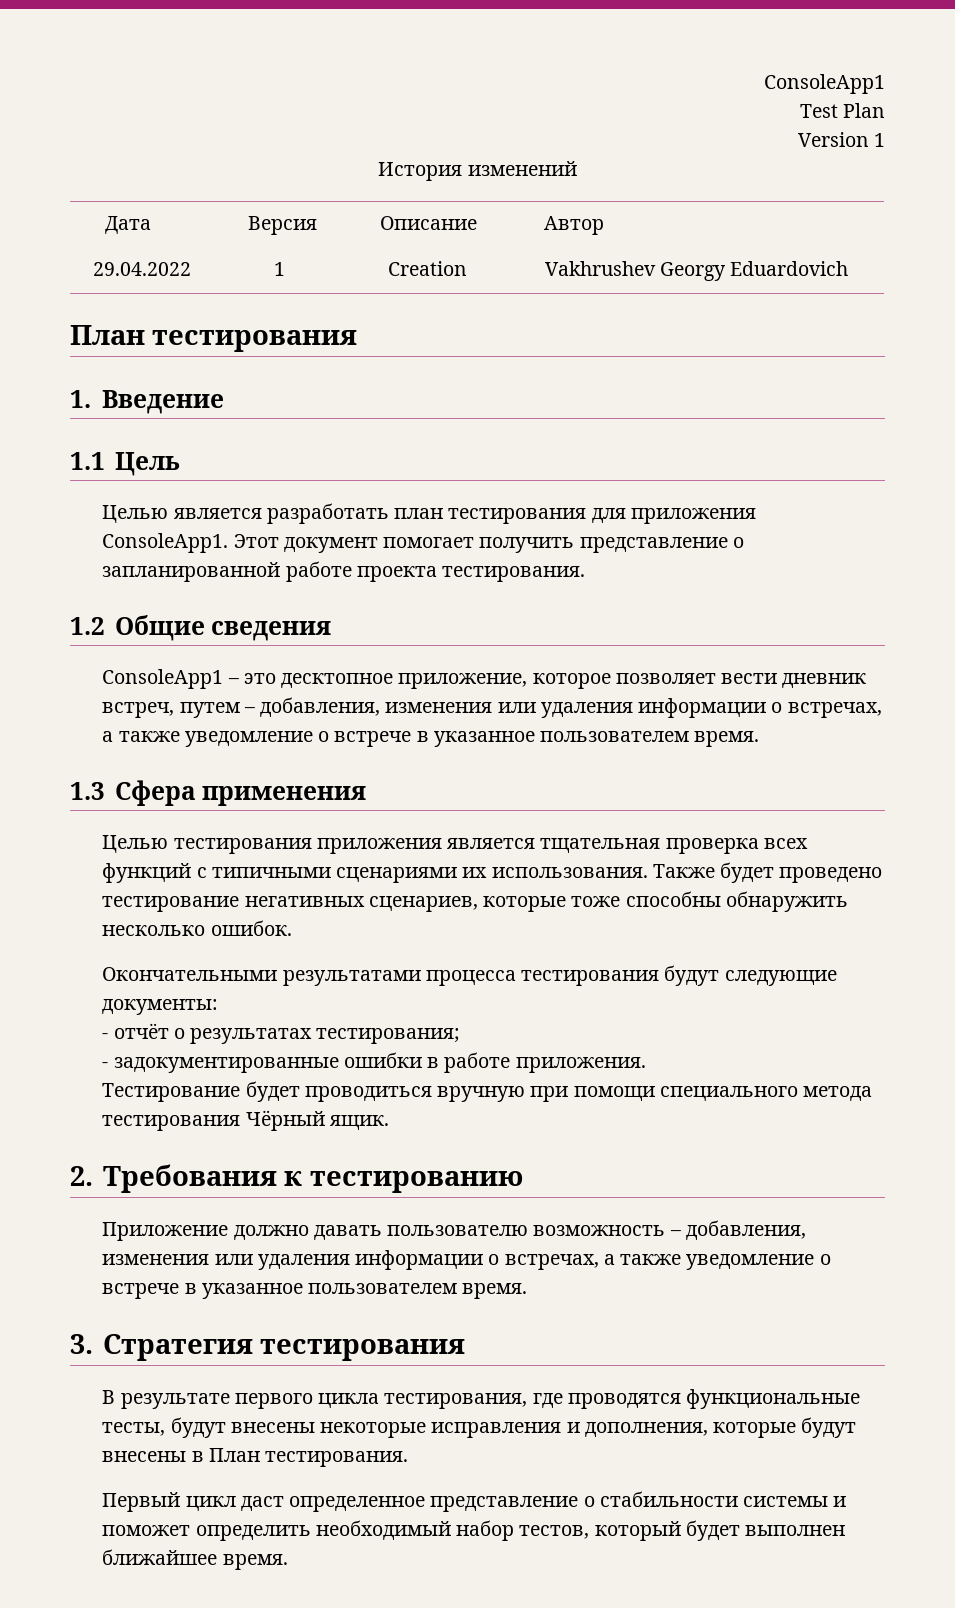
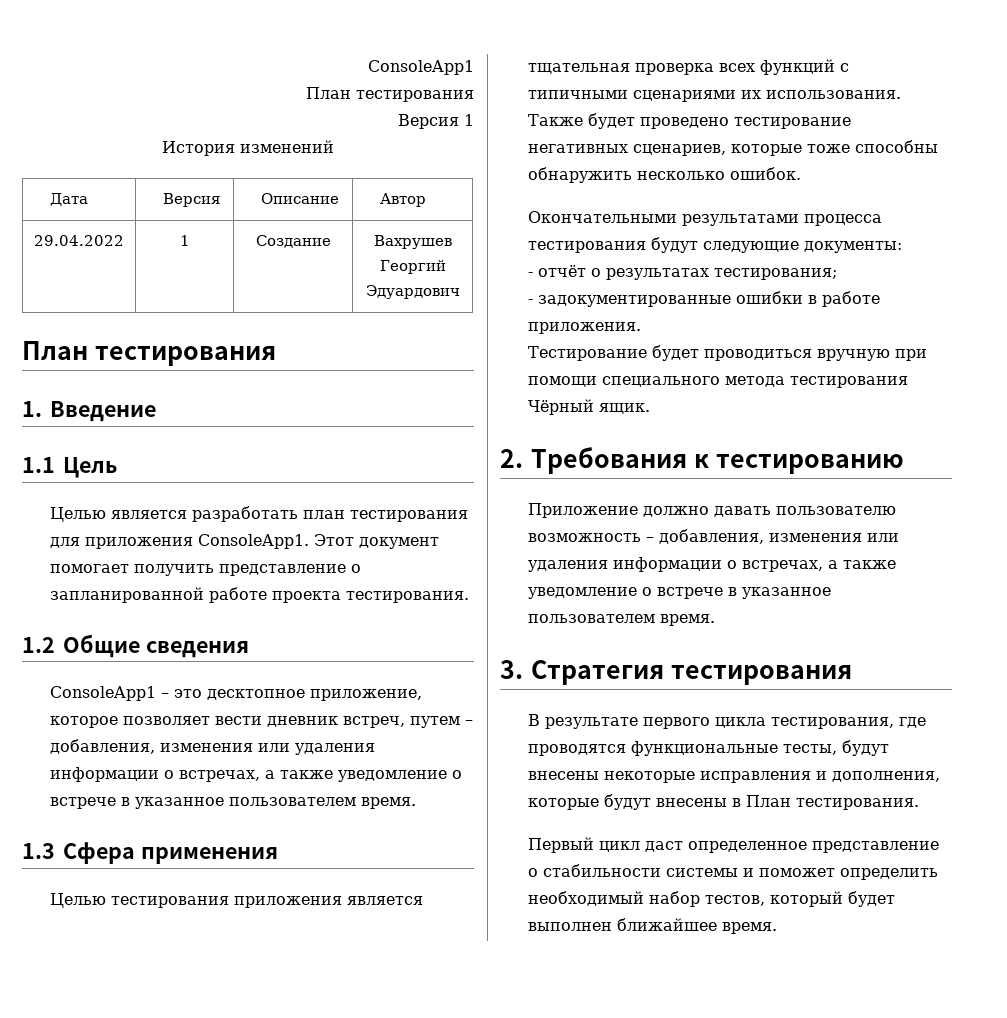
[799,103,885,118] [797,132,869,147] Test Plan // Version -> [306,87,474,102] [398,114,459,129] План тестирования // Версия
[388,261,467,276] [544,261,849,281] Creation | Vakhrushev Georgy Eduardovich -> [255,235,331,248] [373,235,452,249] [379,260,446,274] [365,285,460,299] Создание | Вахрушев Георгий Эдуардович

